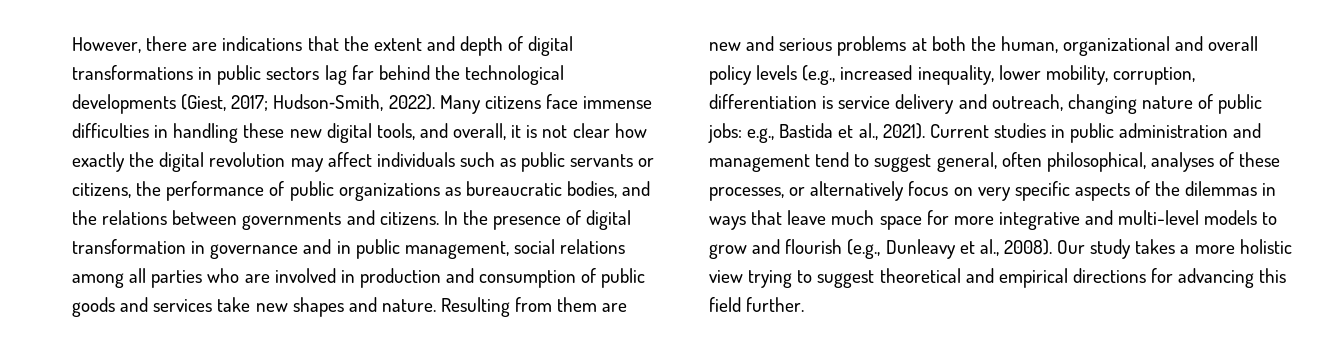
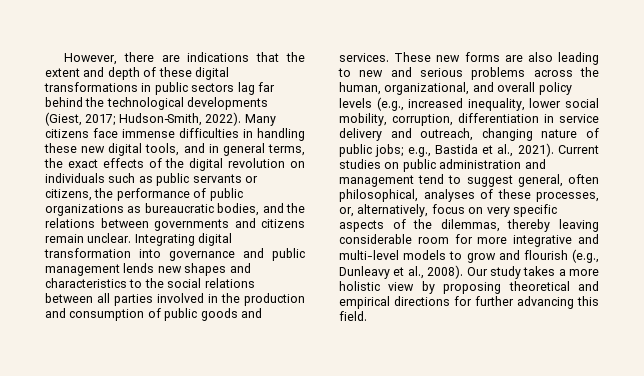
(524, 43) none -> [158,67,192,77] these
[453,123,647,140] [72,152,125,172] overall, it is not clear how exactly -> [208,143,305,156] [44,158,162,168] in general terms, the exact effects of
[290,152,372,172] may affect -> [290,161,305,168] on
[379,210,582,230] citizens. In the presence of -> [261,219,305,228] [45,233,195,246] citizens remain unclear. Integrating
[191,241,206,254] in -> [139,249,161,258] into
[336,239,509,259] in public management, -> [272,248,305,261] [45,263,251,276] [45,278,164,288] public management lends new shapes and characteristics to the
[72,273,124,288] among -> [45,293,93,303] between
[207,268,270,283] who are -> (153, 300) none
(355, 276) none -> [221,293,240,303] the
[153,297,628,317] services take new shapes and nature. Resulting from them are -> [339,52,599,65] [338,68,351,77] services. These new forms are also leading to
[911,36,966,51] at both -> [533,70,573,77] across
[1063,36,1171,56] organizational -> [384,82,470,95] organizational,
(1041, 72) none -> [565,98,599,108] social
[822,96,834,109] is -> [544,114,554,123] in
[708,123,742,143] jobs: -> [375,144,404,157] jobs;
[1051,125,1066,138] in -> [384,162,400,169] on
[789,181,905,201] or alternatively -> [339,204,429,217] or, alternatively,
[1185,181,1277,196] [709,210,922,230] dilemmas in ways that leave much space -> [440,219,599,232] [339,234,449,244] dilemmas, thereby leaving considerable room
[748,270,875,288] trying to suggest -> [421,281,502,294] by proposing
(1174, 275) none -> [475,296,514,306] further
[709,297,805,312] field further. -> [339,311,367,321] field.

